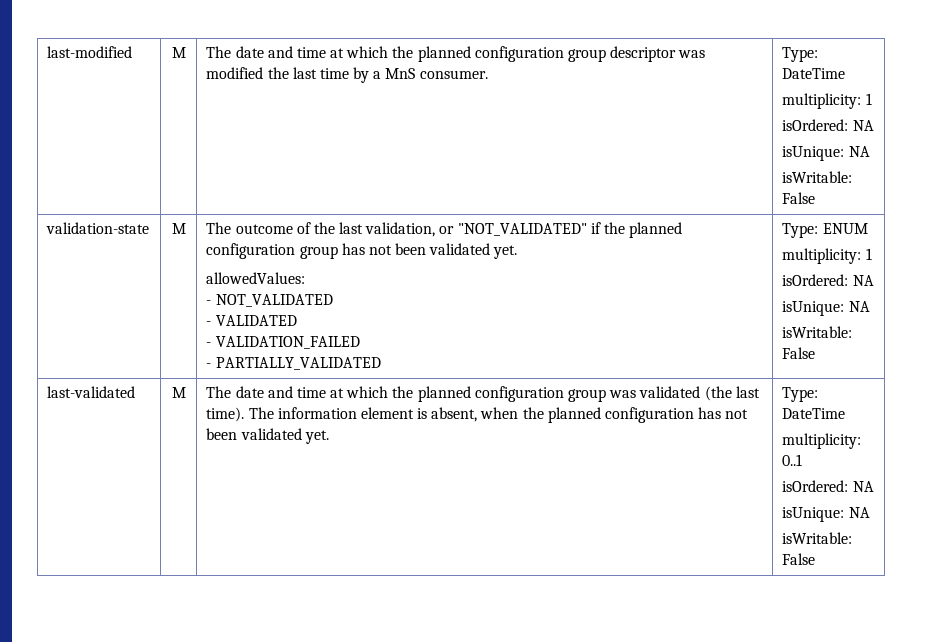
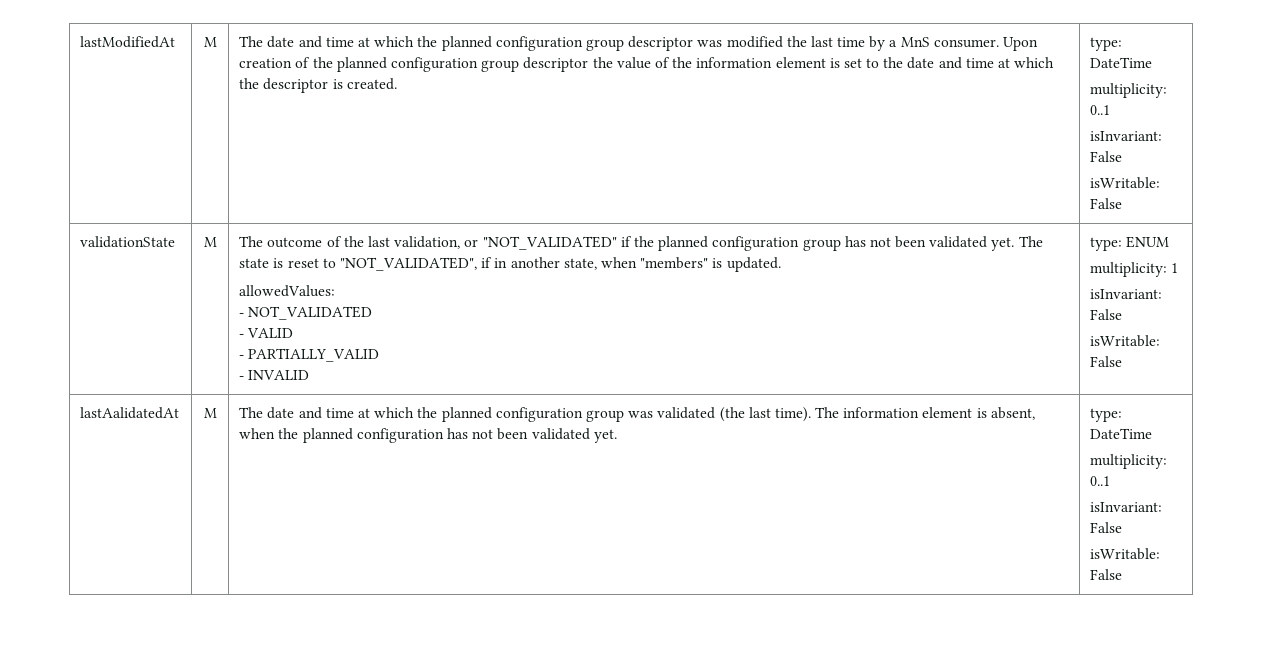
[47,46,133,58] last-modified -> [80,36,176,48] lastModifiedAt
[782,47,819,62] [782,68,846,79] [782,93,872,109] [782,119,874,131] [782,146,870,161] [782,171,853,183] [782,192,816,204] [46,222,150,234] | Type: DateTime // multiplicity: 1 // isOrdered: NA // isUnique: NA // isWritable: False // validation-state -> [1003,37,1039,51] [239,57,1055,72] [239,78,397,93] [1090,37,1123,51] [1090,57,1153,68] [1090,83,1168,98] [1090,105,1111,115] [1090,131,1163,141] [1090,151,1123,162] [1090,177,1161,189] [1090,198,1123,209] [80,236,176,248] Upon creation of the planned configuration group descriptor the value of the information element is set to the date and time at which the descriptor is created. | type: DateTime // multiplicity: 0..1 // isInvariant: False // isWritable: False // validationState
(518, 252) none -> [1018,236,1043,247] [239,257,781,272] The state is reset to "NOT_VALIDATED", if in another state, when "members" is updated.
[215,315,297,326] [206,336,360,349] [206,357,381,370] [782,223,819,238] VALIDATED // - VALIDATION_FAILED // - PARTIALLY_VALIDATED | Type: -> [247,328,294,338] [239,348,380,362] [239,370,310,380] [1090,237,1123,251] VALID // - PARTIALLY_VALID // - INVALID | type:
[782,274,874,286] [782,301,870,316] [782,326,853,338] [782,347,816,359] [47,386,136,398] isOrdered: NA // isUnique: NA // isWritable: False // last-validated -> [1090,289,1163,299] [1090,309,1123,320] [1090,335,1161,347] [1090,356,1123,367] [80,407,180,419] isInvariant: False // isWritable: False // lastAalidatedAt
[782,387,819,402] [782,408,846,419] [782,433,862,449] [782,454,803,466] [782,480,874,492] [782,507,870,522] Type: DateTime // multiplicity: 0..1 // isOrdered: NA // isUnique: NA -> [1090,408,1123,422] [1090,428,1153,439] [1090,454,1168,469] [1090,476,1111,486] [1090,502,1163,512] [1090,522,1123,533] type: DateTime // multiplicity: 0..1 // isInvariant: False

